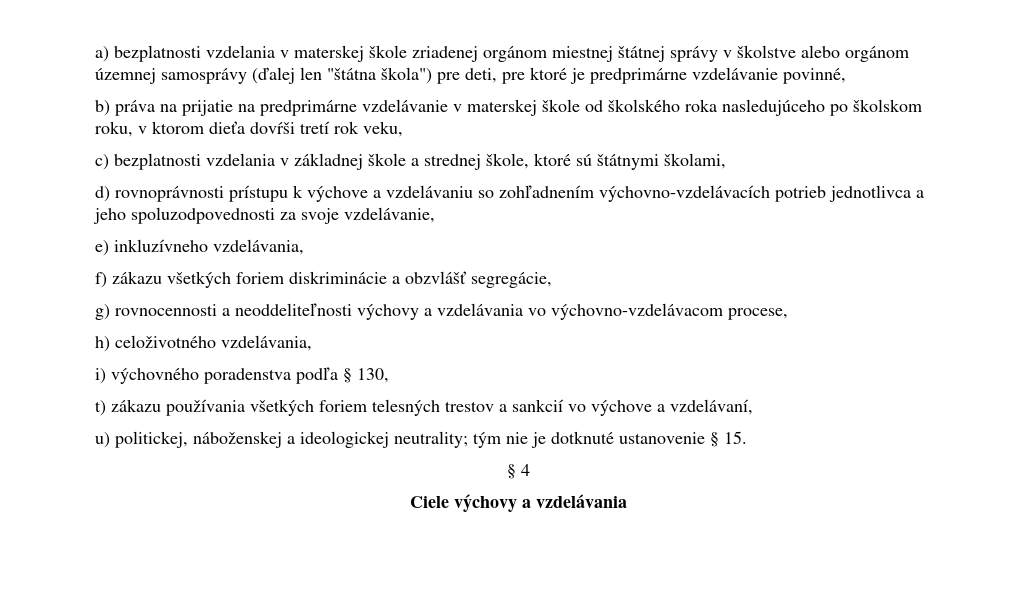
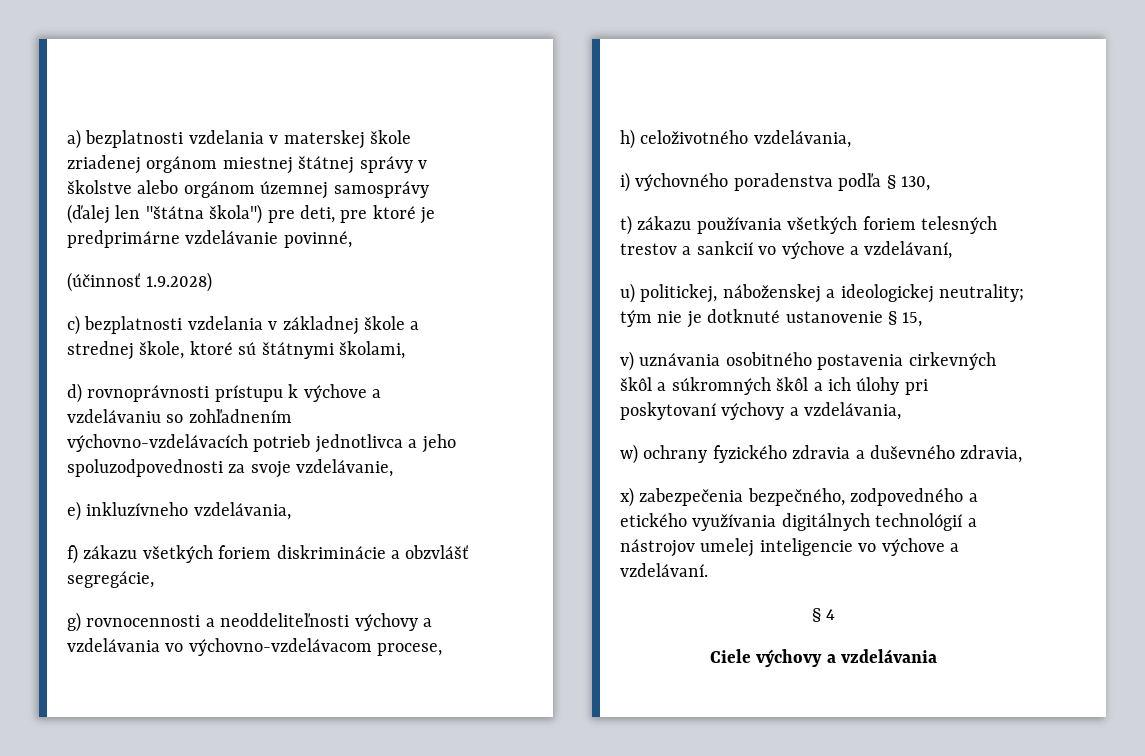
[95,99,922,116] [95,121,403,137] b) práva na prijatie na predprimárne vzdelávanie v materskej škole od školského roka nasledujúceho po školskom roku, v ktorom dieťa dovŕši tretí rok veku, -> [67,272,213,292] (účinnosť 1.9.2028)
[724,431,747,444] 15. -> [902,312,923,327] [620,351,996,371] [620,377,928,395] [620,402,902,420] [620,444,1023,464] [620,487,978,507] [620,513,977,531] [620,538,959,557] [620,563,708,577] 15, // v) uznávania osobitného postavenia cirkevných škôl a súkromných škôl a ich úlohy pri poskytovaní výchovy a vzdelávania, // w) ochrany fyzického zdravia a duševného zdravia, // x) zabezpečenia bezpečného, zodpovedného a etického využívania digitálnych technológií a nástrojov umelej inteligencie vo výchove a vzdelávaní.

